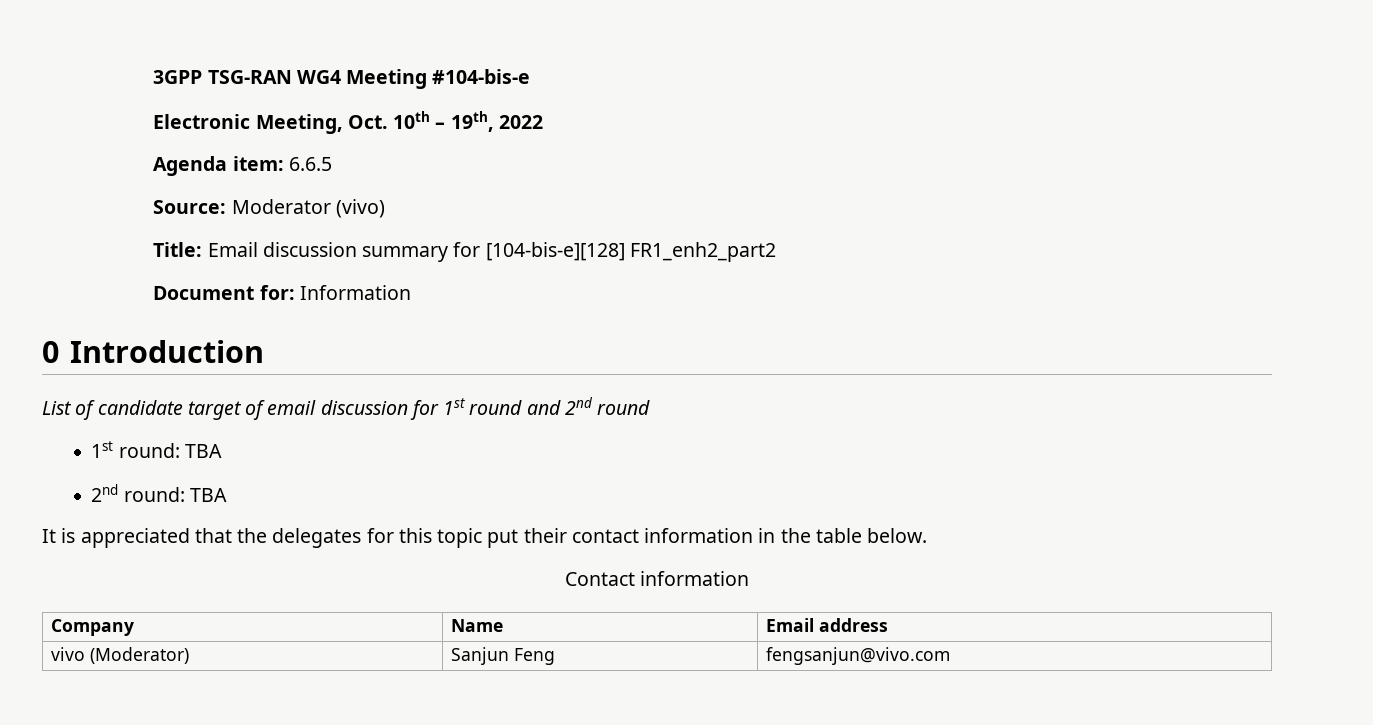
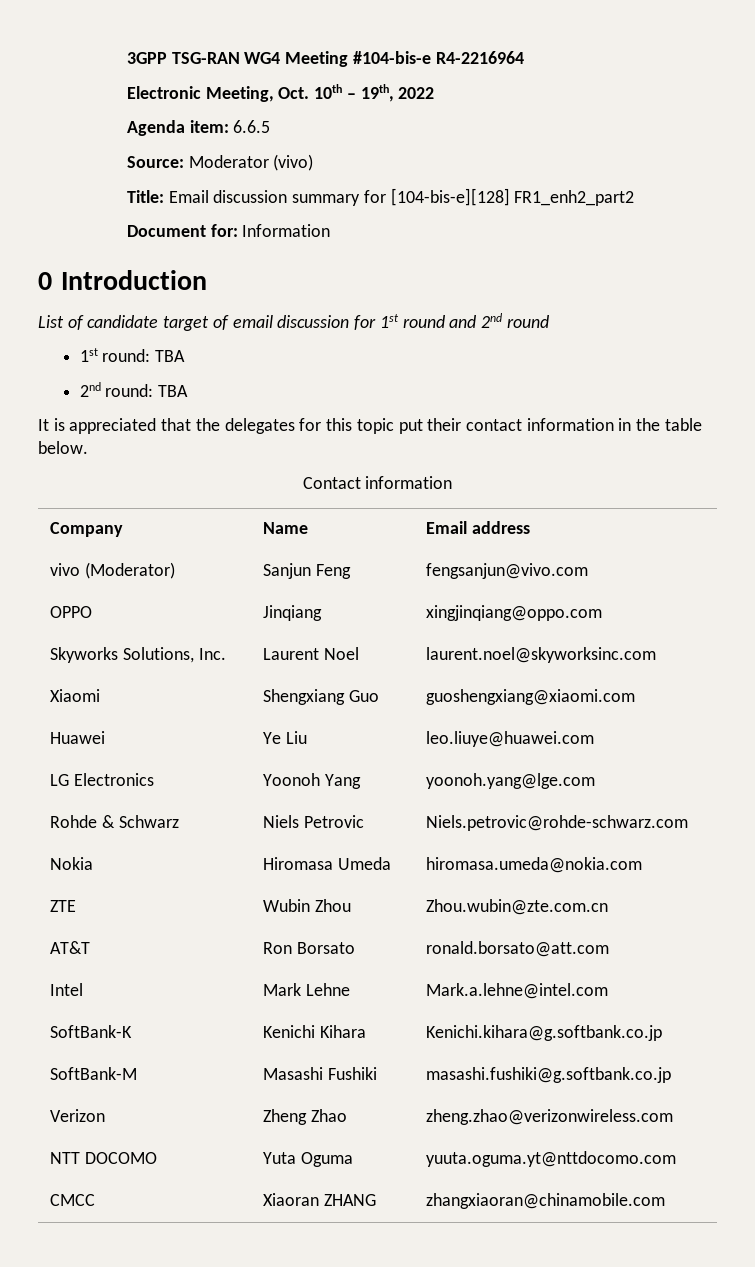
(531, 76) none -> [435,51,524,64] R4-2216964
(951, 656) none -> [50,606,93,618] [263,605,323,621] [426,605,603,621] [50,647,226,663] [263,647,359,660] [426,647,657,663] [50,689,101,702] [263,689,379,705] [426,689,636,705] [50,731,106,744] [263,731,307,744] [426,731,595,747] [50,773,154,786] [263,773,361,789] [426,773,596,789] [50,815,179,828] [263,815,364,828] [426,815,689,831] [50,857,94,870] [263,857,391,870] [426,857,643,873] [50,900,77,912] [263,899,351,912] [426,899,609,915] [50,941,91,954] [263,942,355,954] [426,941,610,957] [50,983,84,996] [263,983,350,996] [426,983,609,999] [50,1025,133,1038] [263,1025,366,1038] [426,1025,663,1041] [50,1067,138,1080] [263,1067,377,1080] [426,1067,672,1083] [50,1109,106,1122] [263,1109,347,1125] [426,1109,674,1125] [50,1152,157,1164] [263,1152,353,1167] [426,1151,677,1167] [50,1194,96,1206] [263,1193,376,1206] [426,1193,666,1209] // OPPO | Jinqiang | xingjinqiang@oppo.com // Skyworks Solutions, Inc. | Laurent Noel | laurent.noel@skyworksinc.com // Xiaomi | Shengxiang Guo | guoshengxiang@xiaomi.com // Huawei | Ye Liu | leo.liuye@huawei.com // LG Electronics | Yoonoh Yang | yoonoh.yang@lge.com // Rohde & Schwarz | Niels Petrovic | Niels.petrovic@rohde-schwarz.com // Nokia | Hiromasa Umeda | hiromasa.umeda@nokia.com // ZTE | Wubin Zhou | Zhou.wubin@zte.com.cn // AT&T | Ron Borsato | ronald.borsato@att.com // Intel | Mark Lehne | Mark.a.lehne@intel.com // SoftBank-K | Kenichi Kihara | Kenichi.kihara@g.softbank.co.jp // SoftBank-M | Masashi Fushiki | masashi.fushiki@g.softbank.co.jp // Verizon | Zheng Zhao | zheng.zhao@verizonwireless.com // NTT DOCOMO | Yuta Oguma | yuuta.oguma.yt@nttdocomo.com // CMCC | Xiaoran ZHANG | zhangxiaoran@chinamobile.com

